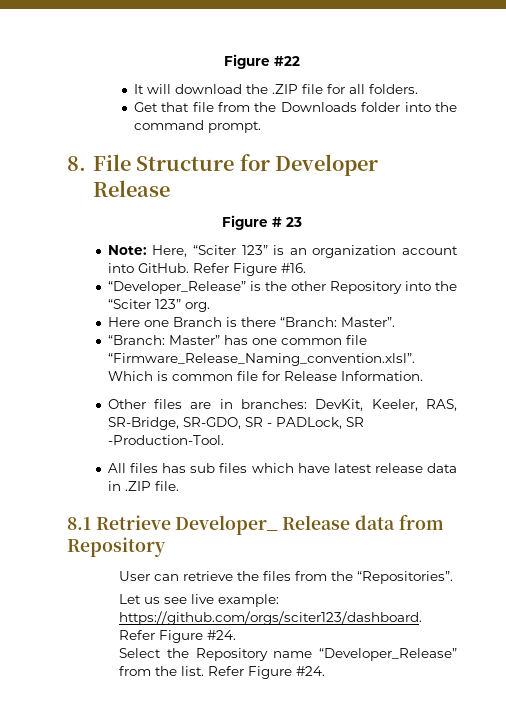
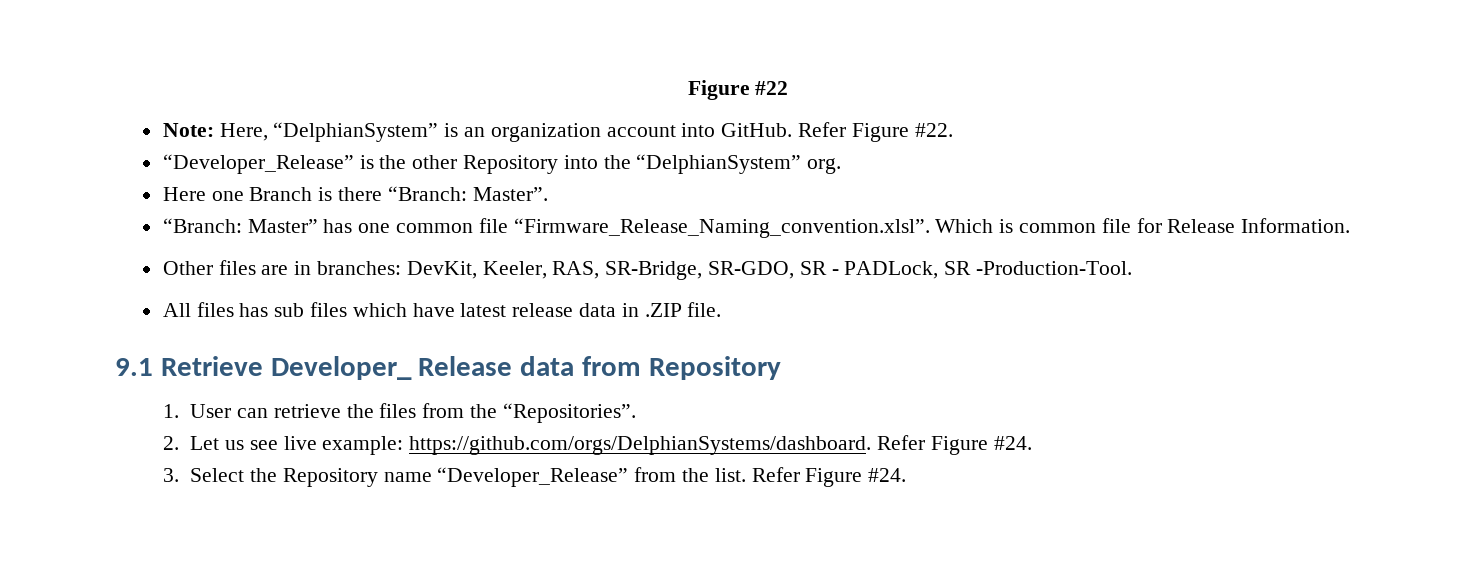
[133,84,418,94] [133,102,457,112] [133,120,261,133] [67,154,379,176] [93,180,171,197] [222,215,302,230] // It will download the .ZIP file for all folders. // Get that file from the Downloads folder into the command prompt. // 8. File Structure for Developer Release // Figure # 23 -> (789, 88) none
[193,245,268,255] “Sciter 123” -> [273,122,439,142] “DelphianSystem”
[280,263,306,273] #16. -> [914,123,953,137] #22.
[107,299,181,309] “Sciter 123” -> [636,154,802,174] “DelphianSystem”
[67,517,91,530] 8.1 -> [115,358,153,376] 9.1
(166, 547) none -> [163,404,180,418] 1.
(454, 577) none -> [163,436,180,450] 2.
[119,611,423,625] https://github.com/orgs/sciter123/dashboard. -> [409,436,872,455] https://github.com/orgs/DelphianSystems/dashboard.
(237, 635) none -> [163,468,180,482] 3.

